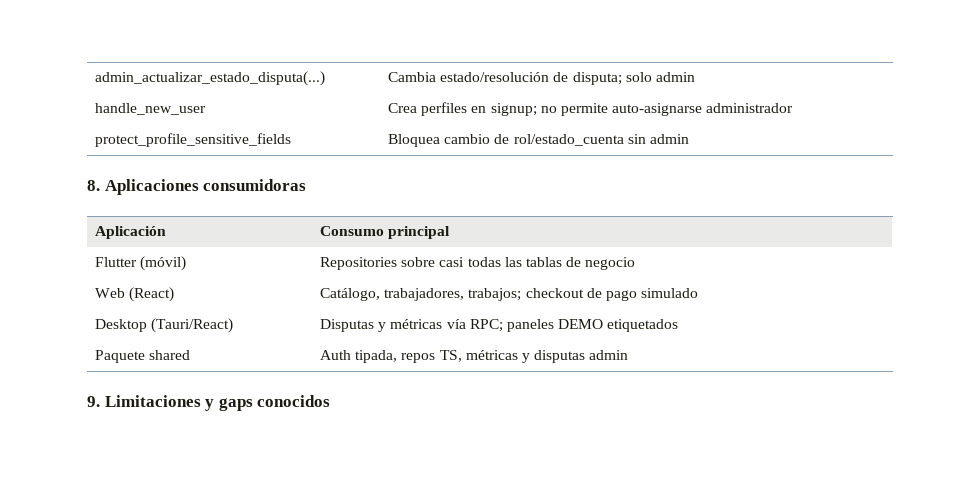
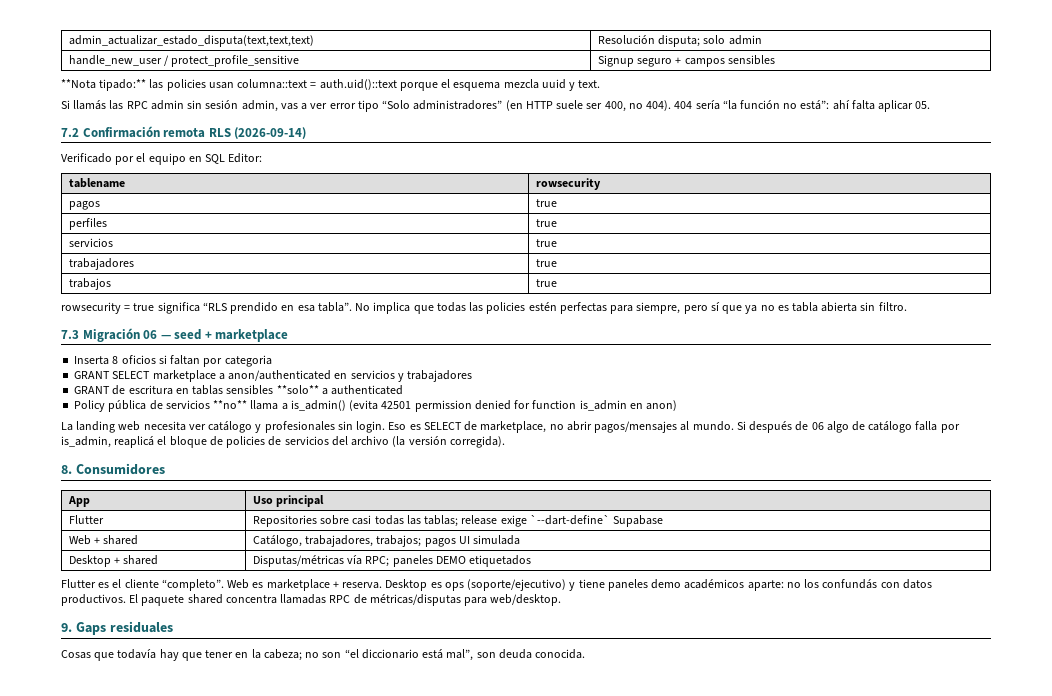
[95,71,326,86] [388,72,569,82] admin_actualizar_estado_disputa(...) | Cambia estado/resolución de -> [68,35,314,47] [597,35,655,44] admin_actualizar_estado_disputa(text,text,text) | Resolución
[388,102,794,116] [95,133,292,147] [388,134,689,147] [87,179,307,195] [95,226,167,239] [320,226,385,236] | Crea perfiles en signup; no permite auto-asignarse administrador // protect_profile_sensitive_fields | Bloquea cambio de rol/estado_cuenta sin admin // 8. Aplicaciones consumidoras // Aplicación | Consumo -> [164,55,300,67] [597,55,775,67] [61,79,601,91] [61,100,931,112] [61,126,307,139] [61,153,263,165] [68,178,125,188] [535,178,601,190] [68,201,100,210] [535,199,557,207] [68,218,107,230] [535,219,557,227] [68,238,113,247] [535,239,557,247] [68,258,134,270] [535,259,557,267] [68,278,111,290] [535,279,557,287] [61,302,907,314] [61,328,289,342] [74,355,272,367] [74,370,473,382] [74,385,404,395] [74,400,678,412] [61,421,960,433] [61,436,505,448] [61,463,165,475] [67,496,90,507] [252,496,273,504] / protect_profile_sensitive | Signup seguro + campos sensibles // **Nota tipado:** las policies usan columna::text = auth.uid()::text porque el esquema mezcla uuid y text. // Si llamás las RPC admin sin sesión admin, vas a ver error tipo “Solo administradores” (en HTTP suele ser 400, no 404). 404 sería “la función no está”: ahí falta aplicar 05. // 7.2 Confirmación remota RLS (2026-09-14) // Verificado por el equipo en SQL Editor: // tablename | rowsecurity // pagos | true // perfiles | true // servicios | true // trabajadores | true // trabajos | true // rowsecurity = true significa “RLS prendido en esa tabla”. No implica que todas las policies estén perfectas para siempre, pero sí que ya no es tabla abierta sin filtro. // 7.3 Migración 06 — seed + marketplace // Inserta 8 oficios si faltan por categoria // GRANT SELECT marketplace a anon/authenticated en servicios y trabajadores // GRANT de escritura en tablas sensibles **solo** a authenticated // Policy pública de servicios **no** llama a is_admin() (evita 42501 permission denied for function is_admin en anon) // La landing web necesita ver catálogo y profesionales sin login. Eso es SELECT de marketplace, no abrir pagos/mensajes al mundo. Si después de 06 algo de catálogo falla por is_admin, reaplicá el bloque de policies de servicios del archivo (la versión corregida). // 8. Consumidores // App | Uso
[140,256,187,271] (móvil) -> (104, 519) none
[525,257,636,270] [95,287,175,302] tablas de negocio // Web (React) -> [424,515,663,527] [68,535,139,545] tablas; release exige `--dart-define` Supabase // Web + shared
[525,288,699,301] [95,318,234,333] [320,319,443,332] checkout de pago simulado // Desktop (Tauri/React) | Disputas y métricas -> [424,535,521,547] [68,555,159,567] [252,555,344,567] pagos UI simulada // Desktop + shared | Disputas/métricas
[95,350,191,363] [320,350,629,363] [87,395,331,411] // Paquete shared | Auth tipada, repos TS, métricas y disputas admin // 9. Limitaciones y gaps conocidos -> [61,579,932,591] [61,594,562,606] [61,621,173,635] [61,649,586,661] // Flutter es el cliente “completo”. Web es marketplace + reserva. Desktop es ops (soporte/ejecutivo) y tiene paneles demo académicos aparte: no los confundás con datos productivos. El paquete shared concentra llamadas RPC de métricas/disputas para web/desktop. // 9. Gaps residuales // Cosas que todavía hay que tener en la cabeza; no son “el diccionario está mal”, son deuda conocida.

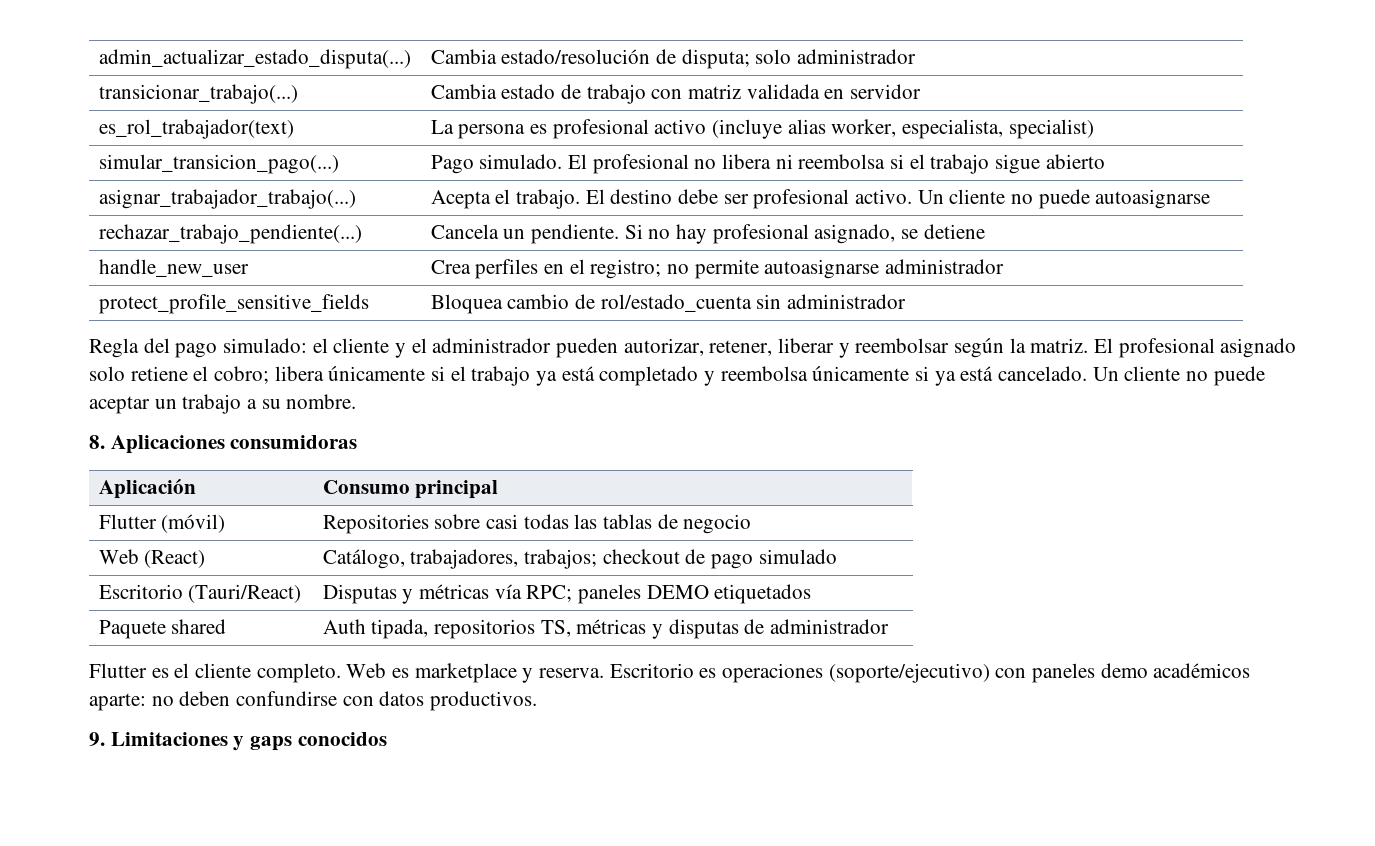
[68,35,314,47] [597,35,762,47] [68,55,300,67] [597,55,775,67] [61,79,601,91] [61,100,931,112] [61,126,307,139] [61,153,263,165] [68,178,125,188] [535,178,601,190] [68,201,100,210] [535,199,557,207] [68,218,107,230] [535,219,557,227] [68,238,113,247] [535,239,557,247] [68,258,134,270] [535,259,557,267] [68,278,111,290] [535,279,557,287] [61,302,907,314] [61,328,289,342] [74,355,272,367] [74,370,473,382] [74,385,404,395] [74,400,678,412] [61,421,960,433] [61,436,505,448] [61,463,165,475] [67,496,90,507] [252,496,273,504] admin_actualizar_estado_disputa(text,text,text) | Resolución disputa; solo admin // handle_new_user / protect_profile_sensitive | Signup seguro + campos sensibles // **Nota tipado:** las policies usan columna::text = auth.uid()::text porque el esquema mezcla uuid y text. // Si llamás las RPC admin sin sesión admin, vas a ver error tipo “Solo administradores” (en HTTP suele ser 400, no 404). 404 sería “la función no está”: ahí falta aplicar 05. // 7.2 Confirmación remota RLS (2026-09-14) // Verificado por el equipo en SQL Editor: // tablename | rowsecurity // pagos | true // perfiles | true // servicios | true // trabajadores | true // trabajos | true // rowsecurity = true significa “RLS prendido en esa tabla”. No implica que todas las policies estén perfectas para siempre, pero sí que ya no es tabla abierta sin filtro. // 7.3 Migración 06 — seed + marketplace // Inserta 8 oficios si faltan por categoria // GRANT SELECT marketplace a anon/authenticated en servicios y trabajadores // GRANT de escritura en tablas sensibles **solo** a authenticated // Policy pública de servicios **no** llama a is_admin() (evita 42501 permission denied for function is_admin en anon) // La landing web necesita ver catálogo y profesionales sin login. Eso es SELECT de marketplace, no abrir pagos/mensajes al mundo. Si después de 06 algo de catálogo falla por is_admin, reaplicá el bloque de policies de servicios del archivo (la versión corregida). // 8. Consumidores // App | Uso -> [98,49,411,69] [430,49,916,69] [98,84,298,104] [430,84,921,104] [98,119,294,139] [430,119,1094,139] [98,154,339,174] [430,154,1105,174] [98,189,356,209] [430,189,1211,209] [98,224,362,244] [430,224,985,244] [98,259,249,277] [430,259,1004,279] [98,294,369,314] [430,294,906,314] [89,338,1297,358] [89,366,1265,386] [89,394,357,414] [89,435,358,454] [98,478,196,499] [322,480,410,494] admin_actualizar_estado_disputa(...) | Cambia estado/resolución de disputa; solo administrador // transicionar_trabajo(...) | Cambia estado de trabajo con matriz validada en servidor // es_rol_trabajador(text) | La persona es profesional activo (incluye alias worker, especialista, specialist) // simular_transicion_pago(...) | Pago simulado. El profesional no libera ni reembolsa si el trabajo sigue abierto // asignar_trabajador_trabajo(...) | Acepta el trabajo. El destino debe ser profesional activo. Un cliente no puede autoasignarse // rechazar_trabajo_pendiente(...) | Cancela un pendiente. Si no hay profesional asignado, se detiene // handle_new_user | Crea perfiles en el registro; no permite autoasignarse administrador // protect_profile_sensitive_fields | Bloquea cambio de rol/estado_cuenta sin administrador // Regla del pago simulado: el cliente y el administrador pueden autorizar, retener, liberar y reembolsar según la matriz. El profesional asignado solo retiene el cobro; libera únicamente si el trabajo ya está completado y reembolsa únicamente si ya está cancelado. Un cliente no puede aceptar un trabajo a su nombre. // 8. Aplicaciones consumidoras // Aplicación | Consumo
(104, 519) none -> [161,514,226,533] (móvil)
[424,515,663,527] [68,535,139,545] tablas; release exige `--dart-define` Supabase // Web + shared -> [602,514,752,534] [98,549,206,568] tablas de negocio // Web (React)
[424,535,521,547] [68,555,159,567] [252,555,344,567] pagos UI simulada // Desktop + shared | Disputas/métricas -> [602,549,837,569] [98,584,302,603] [322,584,489,604] checkout de pago simulado // Escritorio (Tauri/React) | Disputas y métricas
(532, 561) none -> [98,619,227,639] [322,619,889,639] // Paquete shared | Auth tipada, repositorios TS, métricas y disputas de administrador
[161,579,224,591] “completo”. -> [256,663,341,683] completo.
[332,579,605,591] + reserva. Desktop es ops (soporte/ejecutivo) y tiene -> [522,663,1027,683] y reserva. Escritorio es operaciones (soporte/ejecutivo) con
[804,579,878,589] los confundás -> [179,691,338,706] deben confundirse
[129,594,562,606] [61,621,173,635] [61,649,586,661] El paquete shared concentra llamadas RPC de métricas/disputas para web/desktop. // 9. Gaps residuales // Cosas que todavía hay que tener en la cabeza; no son “el diccionario está mal”, son deuda conocida. -> [89,732,387,751] // 9. Limitaciones y gaps conocidos

